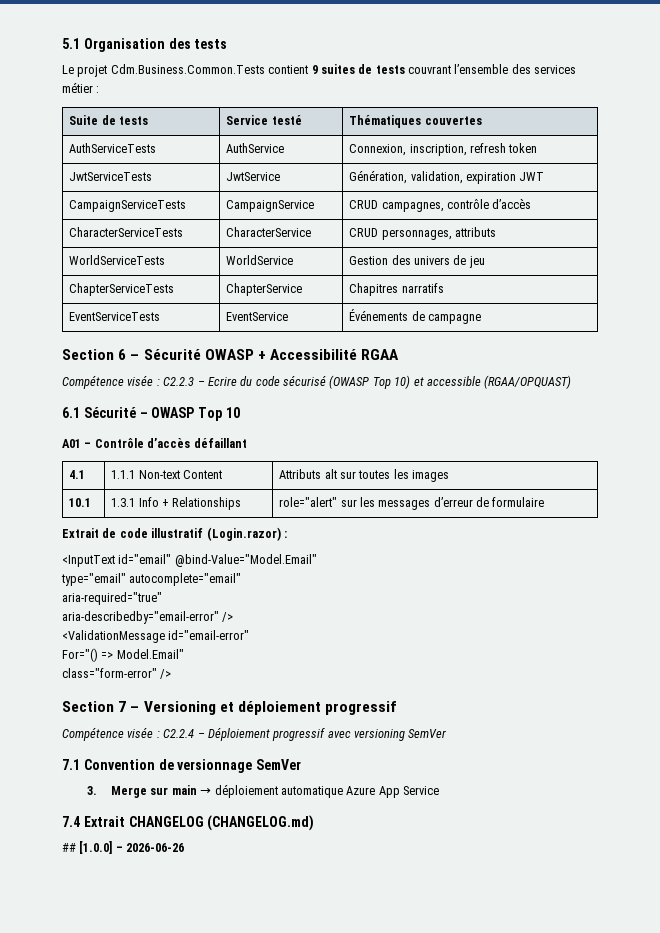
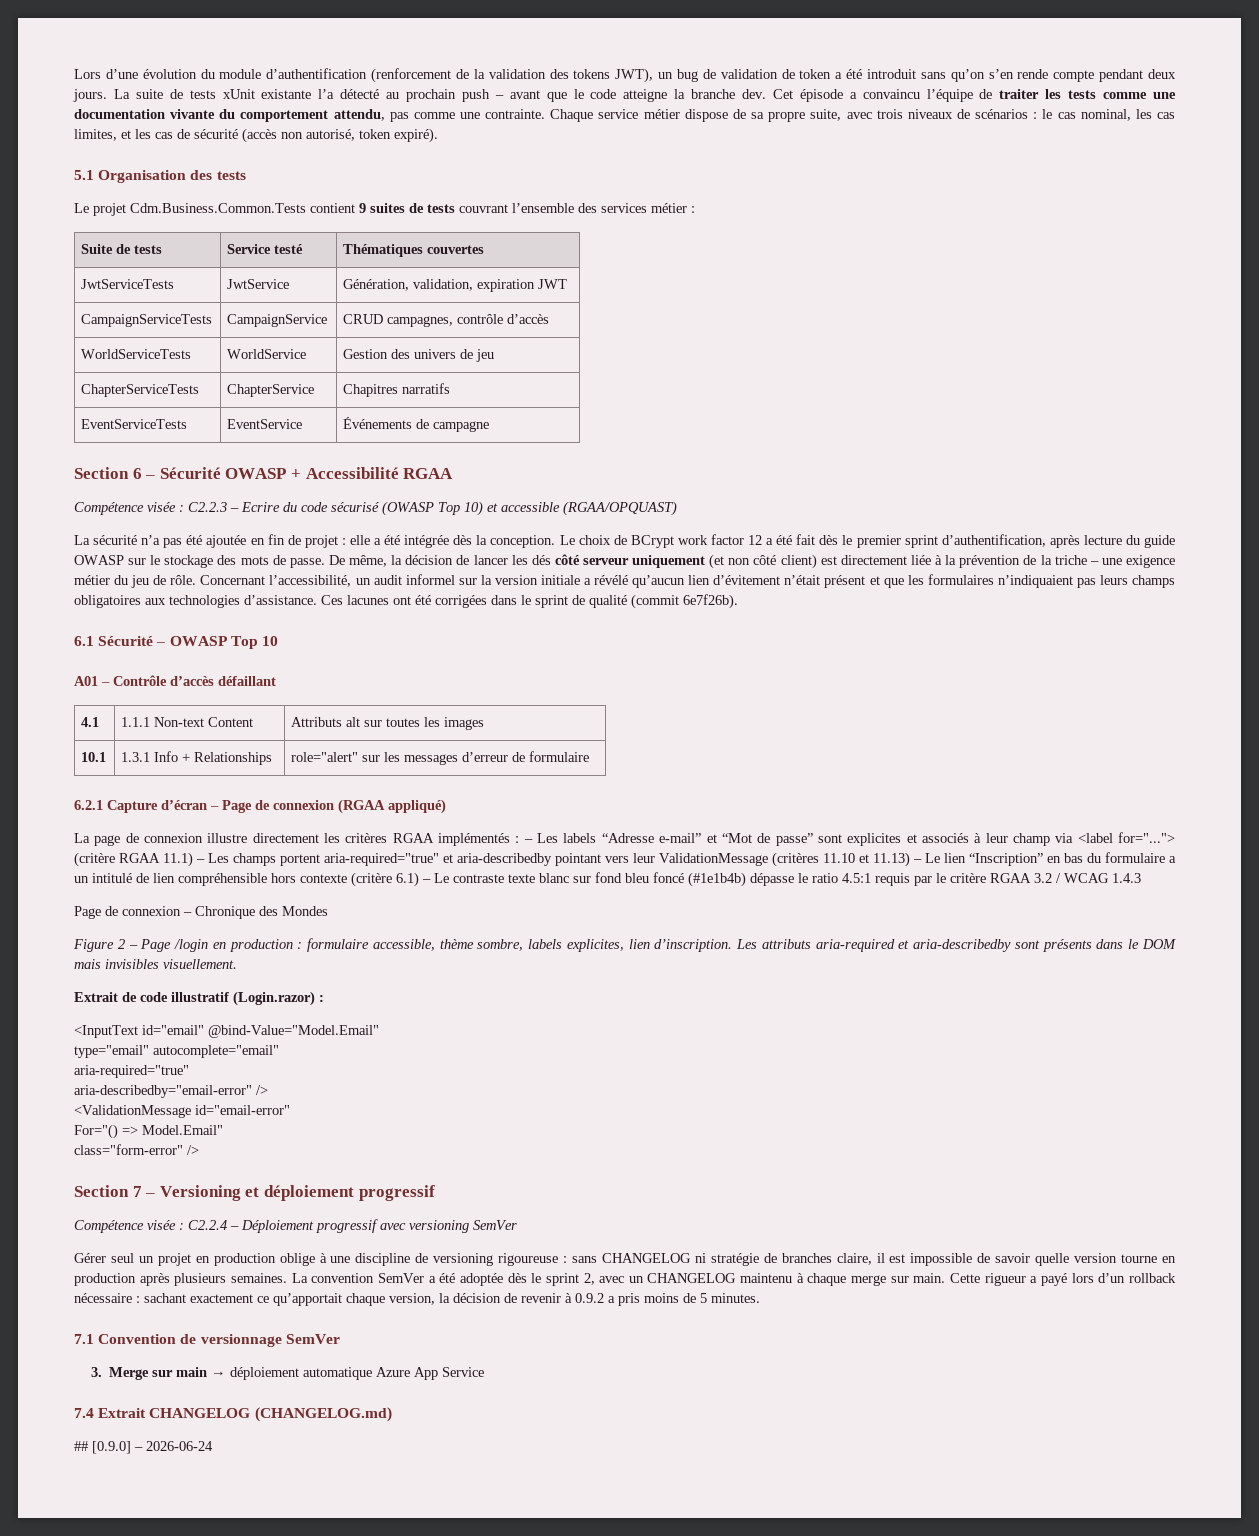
(62, 43) none -> [74,68,1177,83] [73,89,1176,102] [74,109,1175,122] [74,128,438,143] Lors d’une évolution du module d’authentification (renforcement de la validation des tokens JWT), un bug de validation de token a été introduit sans qu’on s’en rende compte pendant deux jours. La suite de tests xUnit existante l’a détecté au prochain push – avant que le code atteigne la branche dev. Cet épisode a convaincu l’équipe de traiter les tests comme une documentation vivante du comportement attendu, pas comme une contrainte. Chaque service métier dispose de sa propre suite, avec trois niveaux de scénarios : le cas nominal, les cas limites, et les cas de sécurité (accès non autorisé, token expiré). //
[69,143,157,153] [226,143,285,153] [349,143,538,156] // AuthServiceTests | AuthService | Connexion, inscription, refresh token -> (485, 249) none
[69,227,184,237] [226,227,312,237] [349,227,496,240] // CharacterServiceTests | CharacterService | CRUD personnages, attributs -> (550, 319) none
(572, 382) none -> [74,534,1176,548] [74,554,1175,569] [74,574,1175,588] [74,594,738,609] // La sécurité n’a pas été ajoutée en fin de projet : elle a été intégrée dès la conception. Le choix de BCrypt work factor 12 a été fait dès le premier sprint d’authentification, après lecture du guide OWASP sur le stockage des mots de passe. De même, la décision de lancer les dés côté serveur uniquement (et non côté client) est directement liée à la prévention de la triche – une exigence métier du jeu de rôle. Concernant l’accessibilité, un audit informel sur la version initiale a révélé qu’aucun lien d’évitement n’était présent et que les formulaires n’indiquaient pas leurs champs obligatoires aux technologies d’assistance. Ces lacunes ont été corrigées dans le sprint de qualité (commit 6e7f26b).
(545, 502) none -> [74,799,446,814] [74,832,1175,846] [74,852,1176,867] [74,872,1141,887] [74,906,328,919] [73,938,1176,952] [74,959,237,969] // 6.2.1 Capture d’écran – Page de connexion (RGAA appliqué) // La page de connexion illustre directement les critères RGAA implémentés : – Les labels “Adresse e-mail” et “Mot de passe” sont explicites et associés à leur champ via <label for="..."> (critère RGAA 11.1) – Les champs portent aria-required="true" et aria-describedby pointant vers leur ValidationMessage (critères 11.10 et 11.13) – Le lien “Inscription” en bas du formulaire a un intitulé de lien compréhensible hors contexte (critère 6.1) – Le contraste texte blanc sur fond bleu foncé (#1e1b4b) dépasse le ratio 4.5:1 requis par le critère RGAA 3.2 / WCAG 1.4.3 // Page de connexion – Chronique des Mondes // Figure 2 – Page /login en production : formulaire accessible, thème sombre, labels explicites, lien d’inscription. Les attributs aria-required et aria-describedby sont présents dans le DOM mais invisibles visuellement.
(447, 733) none -> [74,1253,1176,1266] [74,1273,1177,1286] [74,1293,760,1306] // Gérer seul un projet en production oblige à une discipline de versioning rigoureuse : sans CHANGELOG ni stratégie de branches claire, il est impossible de savoir quelle version tourne en production après plusieurs semaines. La convention SemVer a été adoptée dès le sprint 2, avec un CHANGELOG maintenu à chaque merge sur main. Cette rigueur a payé lors d’un rollback nécessaire : sachant exactement ce qu’apportait chaque version, la décision de revenir à 0.9.2 a pris moins de 5 minutes.
[79,841,185,854] [1.0.0] – 2026-06-26 -> [92,1441,213,1454] [0.9.0] – 2026-06-24

